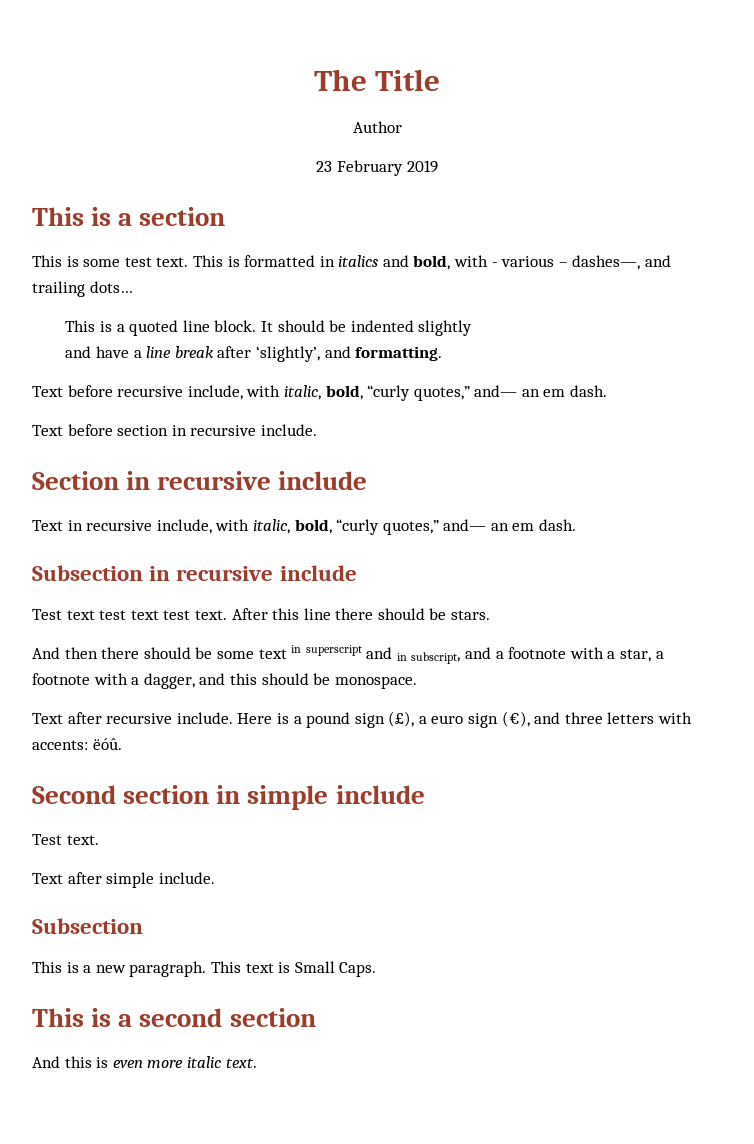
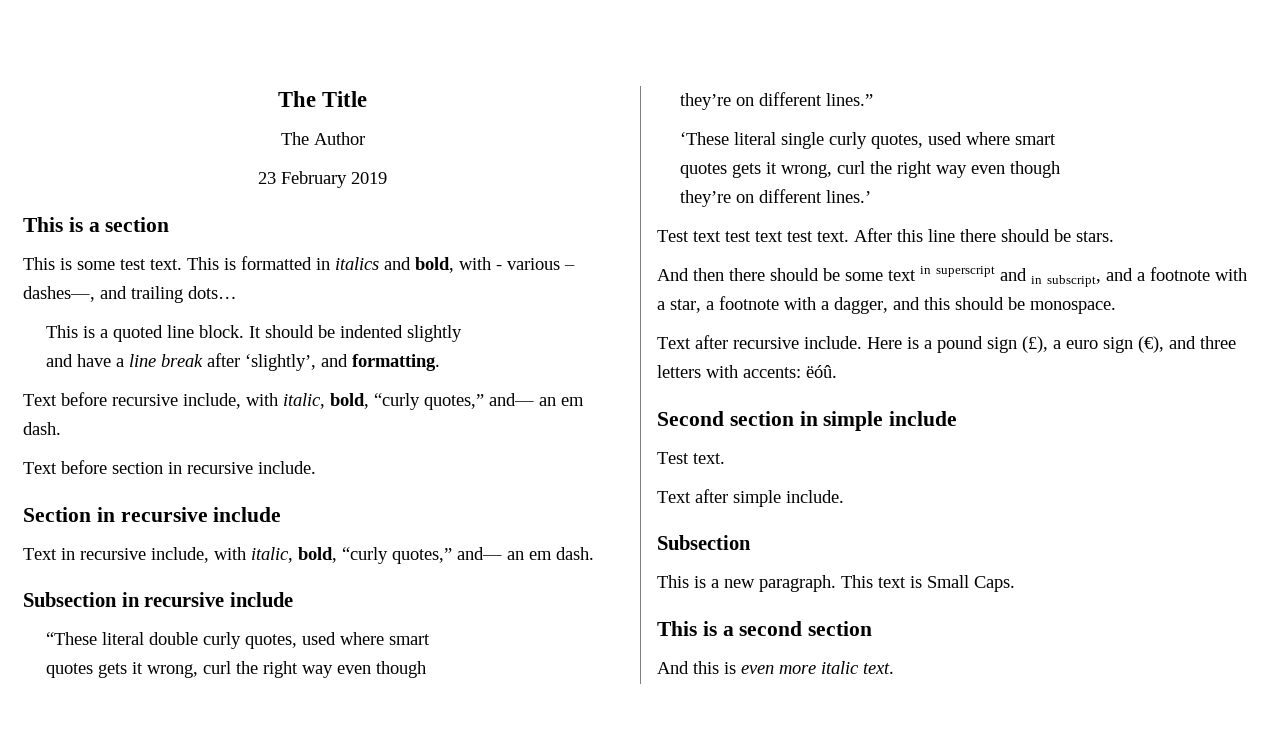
(441, 80) none -> [280,132,309,145] The
(357, 573) none -> [45,632,430,649] [45,661,426,678] [679,92,873,110] [679,132,1056,149] [679,161,1060,178] [679,189,871,207] // “These literal double curly quotes, used where smart // quotes gets it wrong, curl the right way even though // they’re on different lines.” // ‘These literal single curly quotes, used where smart // quotes gets it wrong, curl the right way even though // they’re on different lines.’

